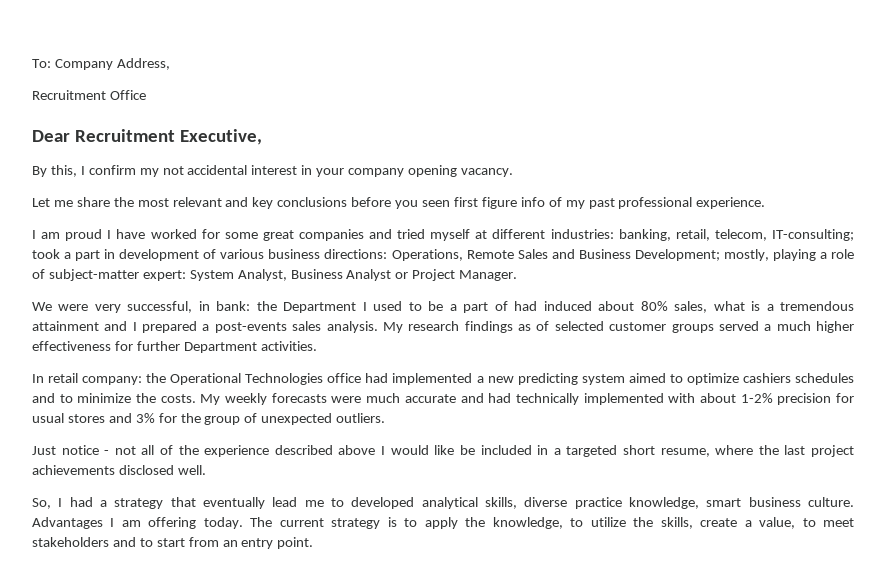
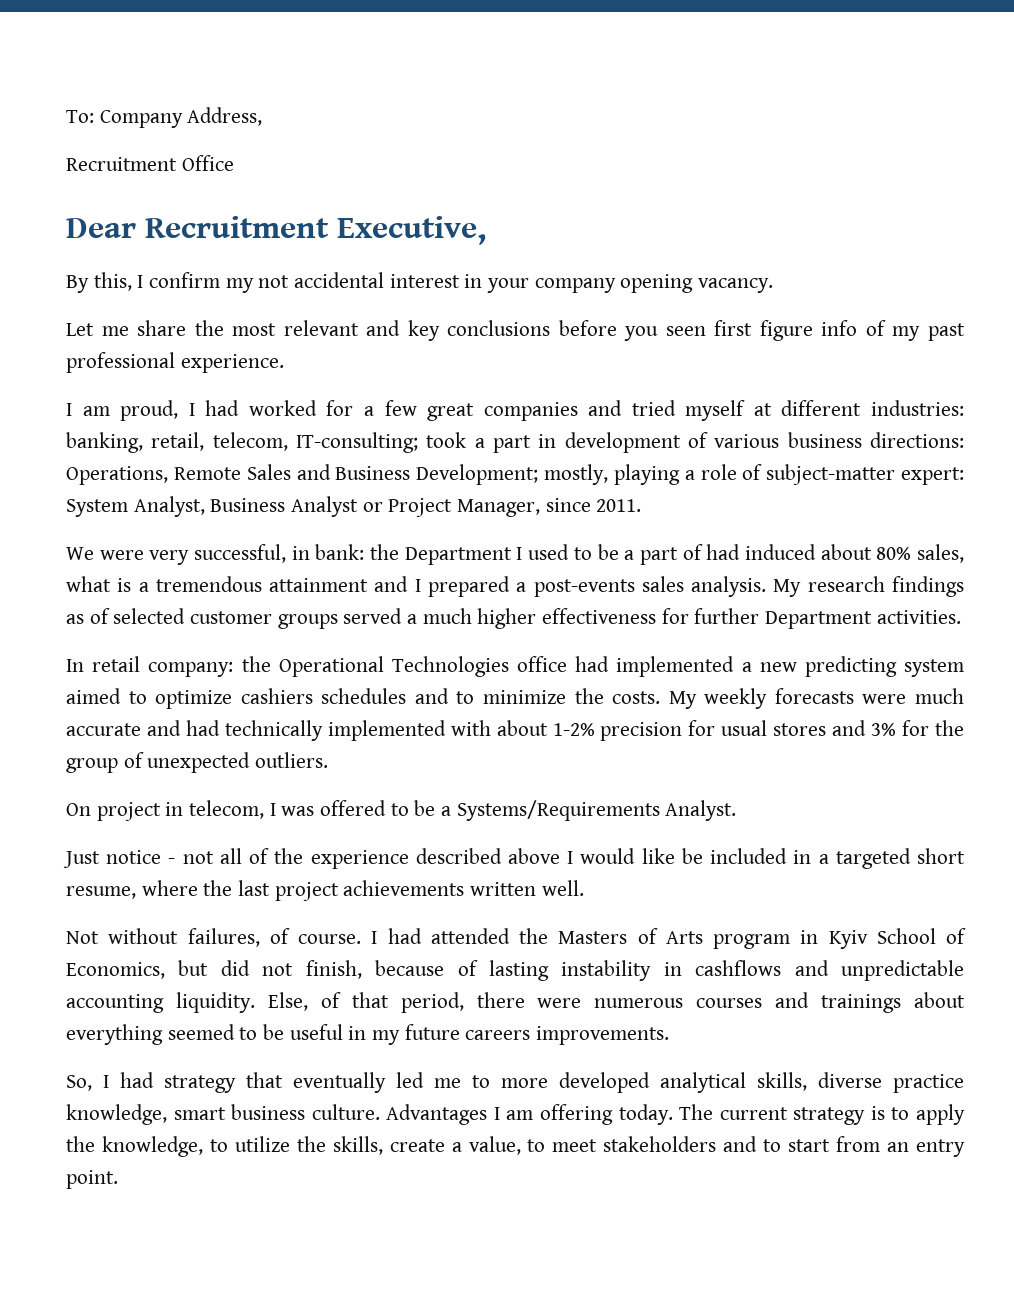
[65,229,258,241] proud I have worked for some -> [120,400,417,421] proud, I had worked for a few
[459,270,518,281] Manager. -> [457,498,642,517] Manager, since 2011.
(386, 418) none -> [66,800,737,821] // On project in telecom, I was offered to be a Systems/Requirements Analyst.
[118,465,174,475] disclosed -> [470,882,537,896] written
(206, 470) none -> [66,928,966,949] [66,960,964,981] [66,992,965,1013] [66,1024,670,1045] // Not without failures, of course. I had attended the Masters of Arts program in Kyiv School of Economics, but did not finish, because of lasting instability in cashflows and unpredictable accounting liquidity. Else, of that period, there were numerous courses and trainings about everything seemed to be useful in my future careers improvements.
[100,500,107,507] a -> (154, 1080) none
[272,497,298,507] lead -> [396,1072,424,1088] led
(344, 502) none -> [501,1078,548,1088] more

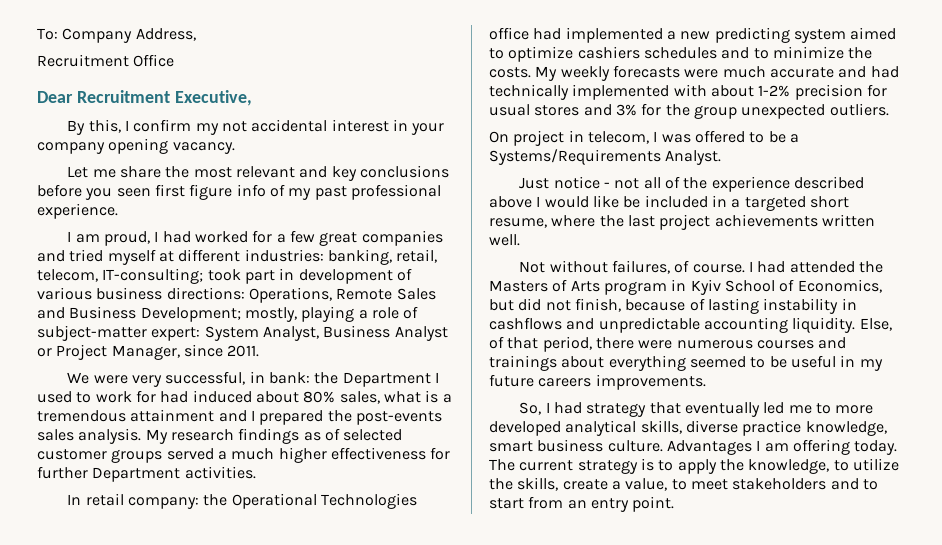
[474,438,485,448] a -> (241, 275) none
[597,544,703,565] be a part of -> [95,390,156,403] work for
[516,582,527,592] a -> [327,410,352,422] the
[123,752,144,768] of -> (737, 112) none

